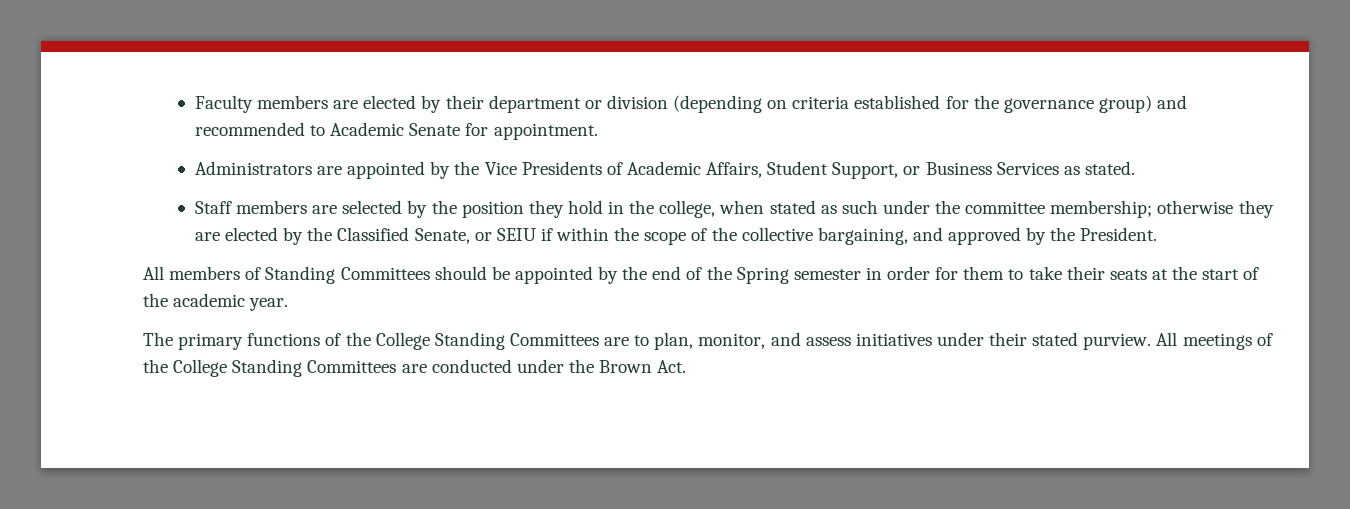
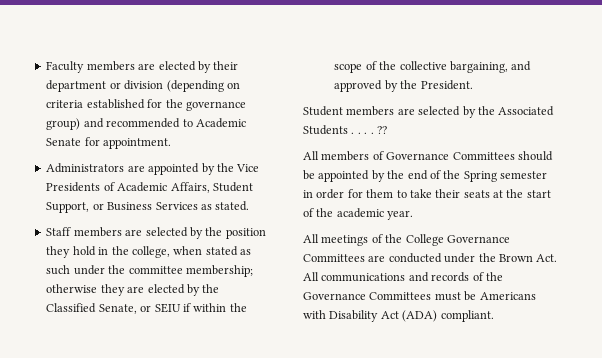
(1158, 234) none -> [303,106,555,118] [303,125,387,135] // Student members are selected by the Associated Students . . . . ??
[265,266,336,284] Standing -> [386,152,450,160] Governance
[143,332,1152,350] The primary functions of the College Standing Committees are to plan, monitor, and assess initiatives under their stated purview. -> (414, 215) none
[232,359,303,377] Standing -> [446,235,510,243] Governance
(687, 366) none -> [303,272,503,282] [303,291,536,301] [303,310,494,322] All communications and records of the Governance Committees must be Americans with Disability Act (ADA) compliant.

